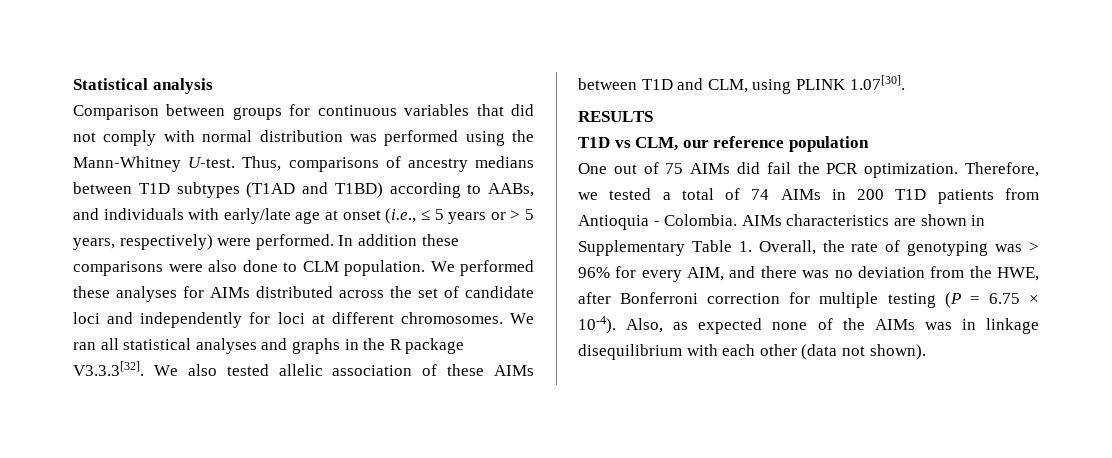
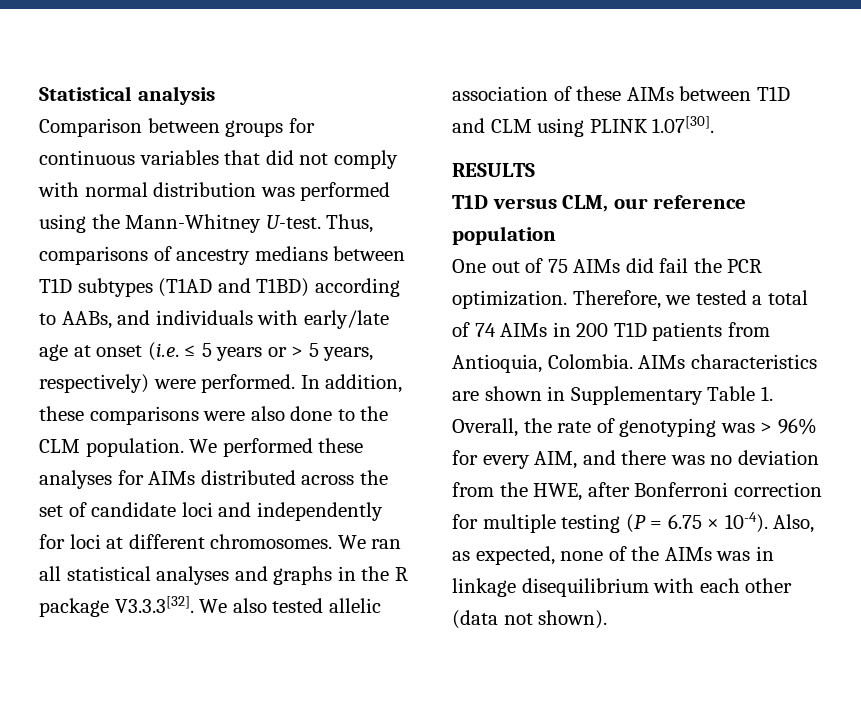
[385,208,417,224] (i.e., -> [147,342,179,361] (i.e.
[357,234,417,246] addition -> [325,374,403,393] addition,
(297, 267) none -> [360,406,389,421] the
[707,79,748,93] CLM, -> [490,119,532,133] CLM
[614,140,631,148] vs -> [492,198,557,209] versus
[578,215,660,230] Antioquia - -> [452,354,542,373] Antioquia,
[698,318,763,334] expected -> [475,546,555,565] expected,

